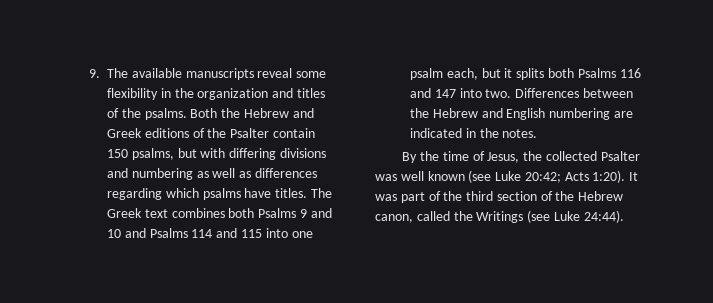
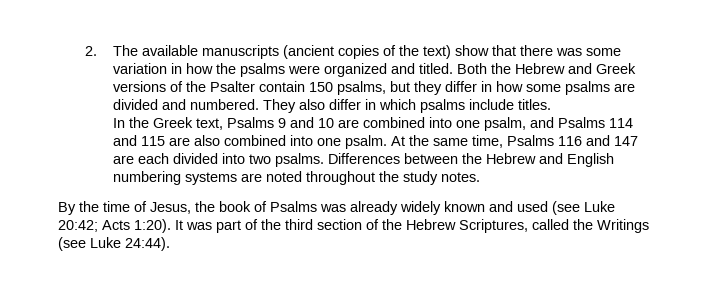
[89,69,101,78] 9. -> [85,46,98,56] 2.
[257,68,327,78] [107,88,326,100] [107,108,187,120] reveal some flexibility in the organization and titles of the psalms. -> [282,45,621,59] [112,63,453,77] (ancient copies of the text) show that there was some variation in how the psalms were organized and titled.
[144,128,189,138] editions -> [112,81,166,92] versions
[200,148,327,160] [107,168,318,180] [107,188,163,200] with differing divisions and numbering as well as differences regarding -> [413,81,635,95] [112,99,376,113] they differ in how some psalms are divided and numbered. They also differ in
[244,188,272,198] have -> [468,99,514,110] include
[311,188,333,198] [107,208,332,218] [107,229,122,238] The Greek text combines both Psalms 9 and 10 -> [112,117,526,131] // In the Greek text, Psalms 9 and 10 are combined into one psalm,
[265,228,313,238] [410,68,641,80] [410,88,512,98] into one psalm each, but it splits both Psalms 116 and 147 into two. -> [168,135,638,149] [112,153,324,167] are also combined into one psalm. At the same time, Psalms 116 and 147 are each divided into two psalms.
[614,111,634,118] [410,128,499,138] are indicated in the -> [184,171,438,185] systems are noted throughout the study
[545,151,640,161] [375,171,465,181] collected Psalter was well known -> [219,201,548,215] book of Psalms was already widely known and used
[375,214,413,223] canon, -> [459,219,528,233] Scriptures,

